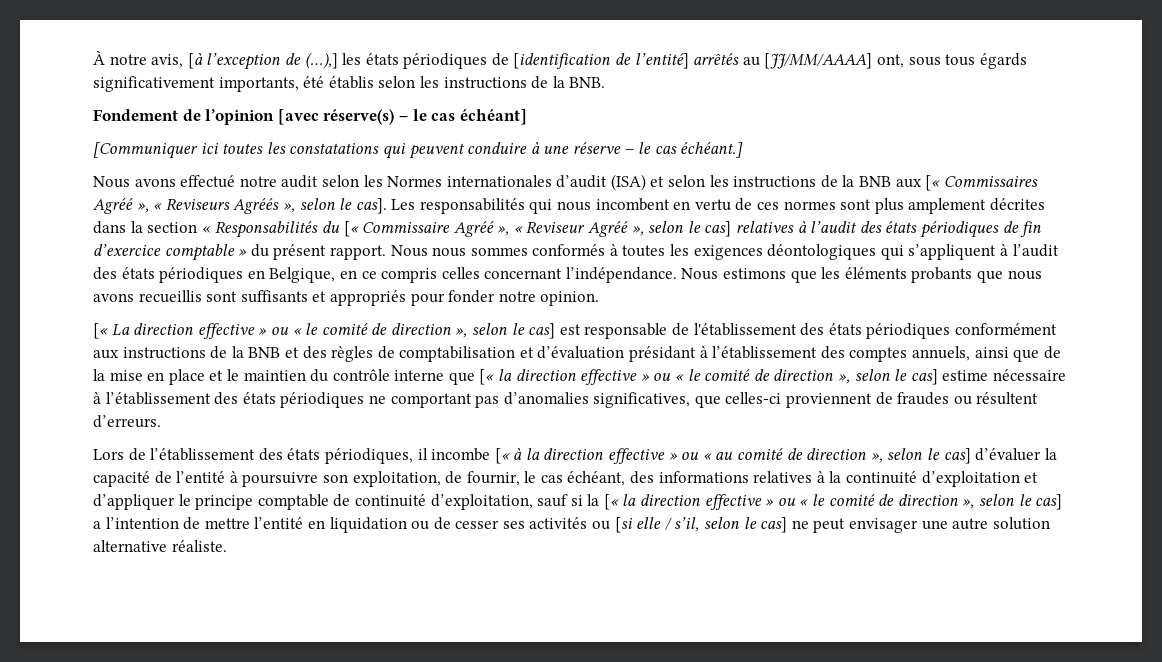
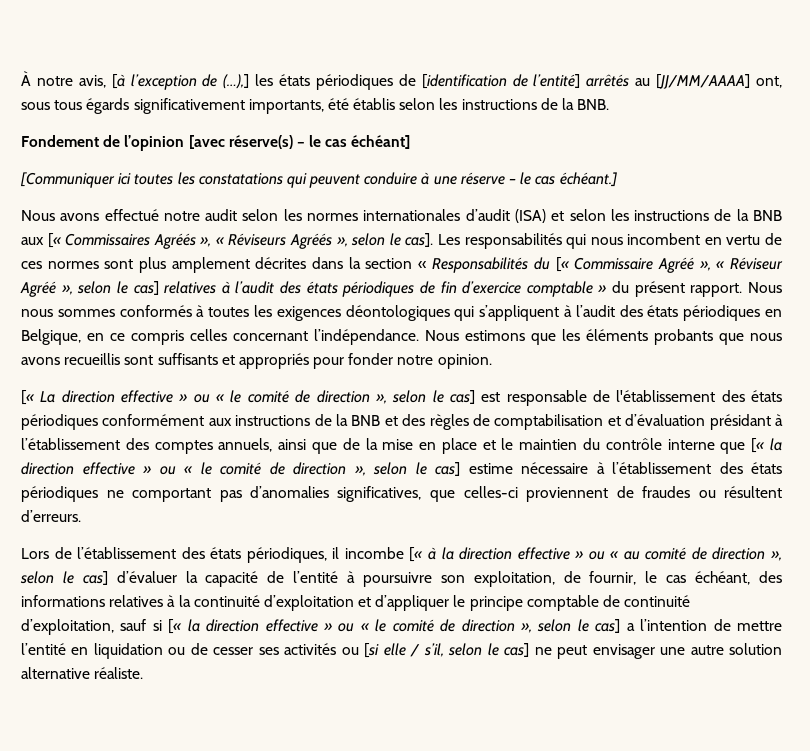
[387,176,443,187] Normes -> [307,213,359,221] normes
[93,198,230,214] Agréé », « Reviseurs -> [153,233,287,249] Agréés », « Réviseurs
[526,221,586,233] Reviseur -> [729,257,783,270] Réviseur
[587,494,600,506] la -> (162, 625) none

